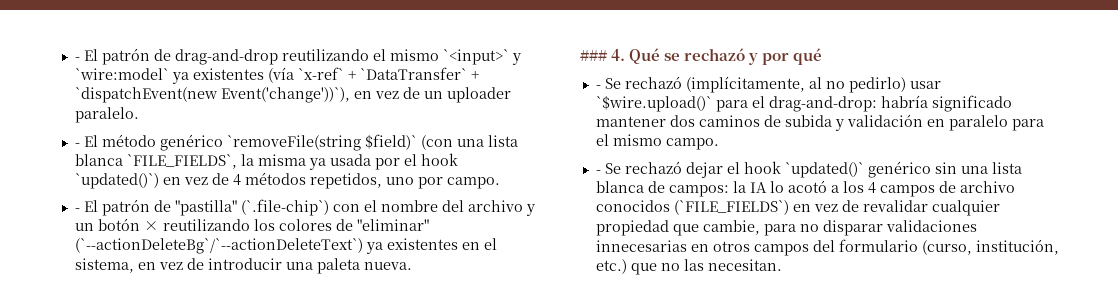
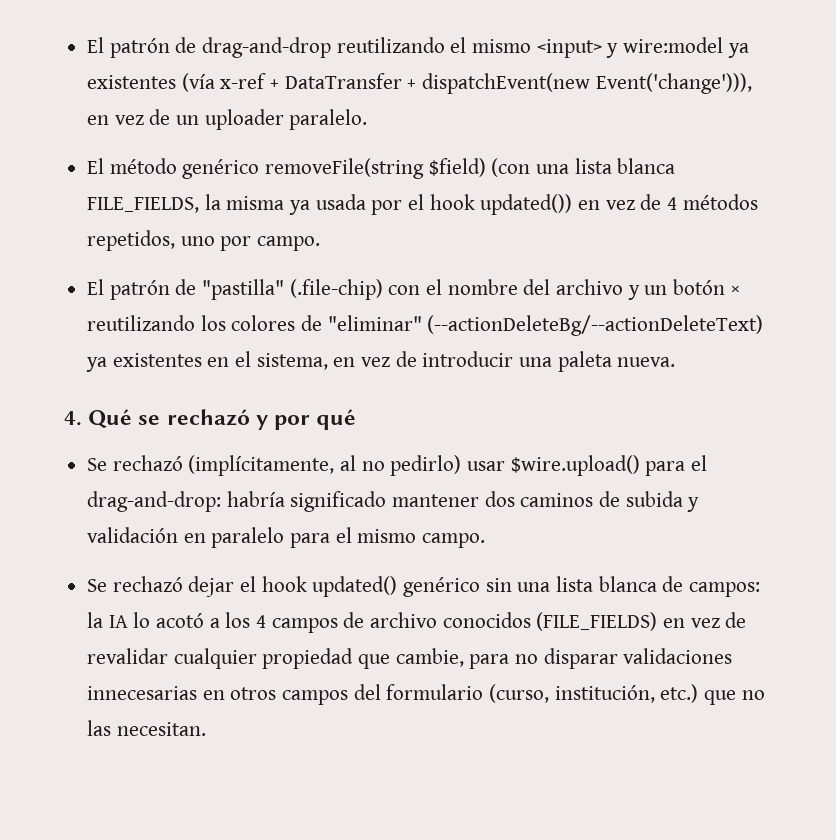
[74,57,80,61] - -> (87, 45) none
[442,49,521,65] [74,67,479,84] [74,87,350,103] `<input>` y `wire:model` ya existentes (vía `x-ref` + `DataTransfer` + `dispatchEvent(new Event('change'))`), -> [536,37,749,58] [87,73,752,94] <input> y wire:model ya existentes (vía x-ref + DataTransfer + dispatchEvent(new Event('change'))),
[74,143,80,147] - -> (368, 119) none
[226,134,417,151] `removeFile(string $field)` -> [265,158,486,179] removeFile(string $field)
[126,154,237,169] `FILE_FIELDS`, -> [87,197,200,213] FILE_FIELDS,
[74,173,159,189] `updated()`) -> [480,194,573,215] updated())
[74,208,80,212] - -> (321, 243) none
[240,199,329,216] (`.file-chip`) -> [289,279,383,300] (.file-chip)
[74,238,363,254] (`--actionDeleteBg`/`--actionDeleteText`) -> [427,315,764,336] (--actionDeleteBg/--actionDeleteText)
[580,50,607,61] ### -> (676, 362) none
[595,85,601,89] - -> (357, 419) none
[595,96,712,112] `$wire.upload()` -> [510,455,640,476] $wire.upload()
[595,170,601,174] - -> (486, 540) none
[784,162,864,178] `updated()` -> [312,576,398,597] updated()
[673,200,789,215] (`FILE_FIELDS`) -> [536,612,658,631] (FILE_FIELDS)

